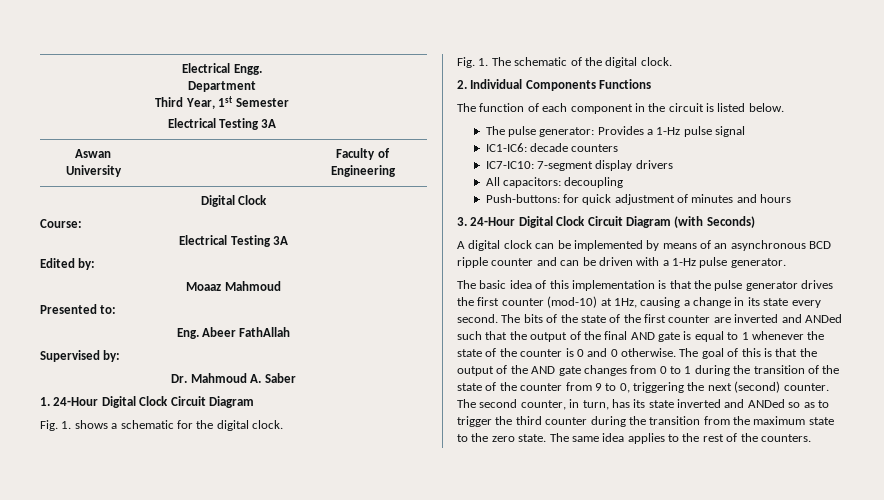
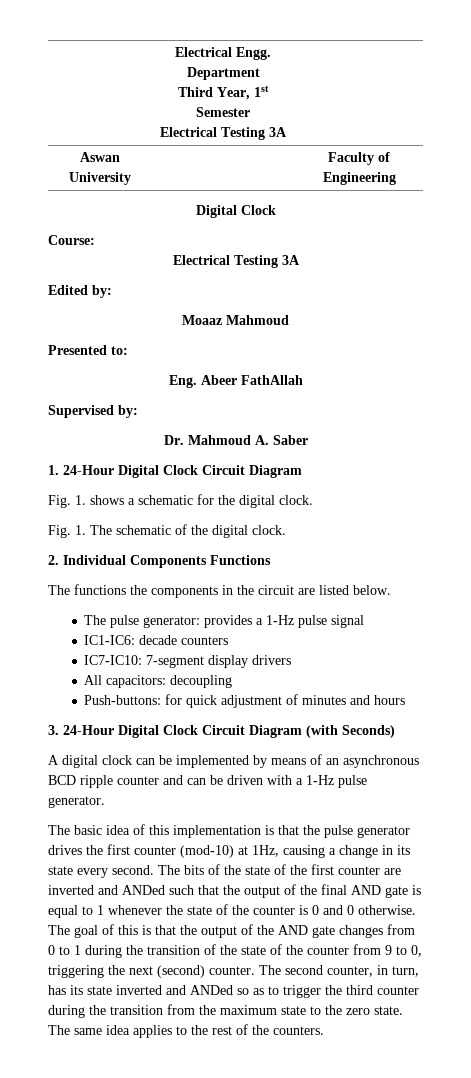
[479,103,633,114] function of each component -> [74,584,218,598] functions the components
[706,103,714,112] is -> [298,588,315,595] are
[597,126,644,135] Provides -> [204,615,253,628] provides

